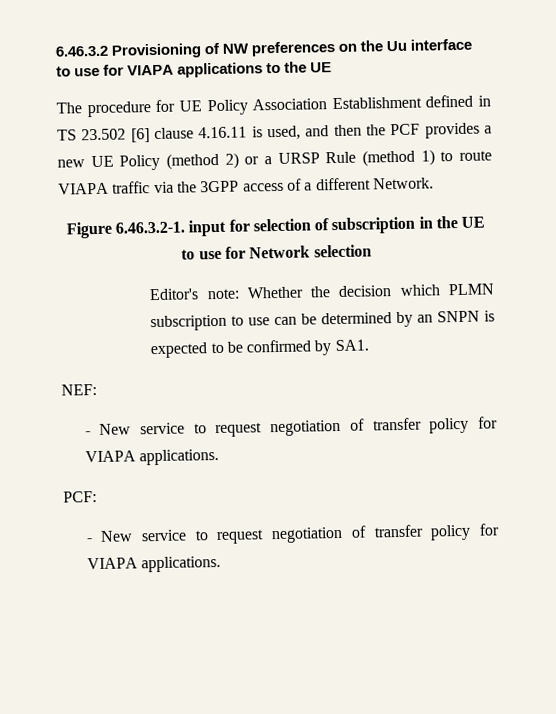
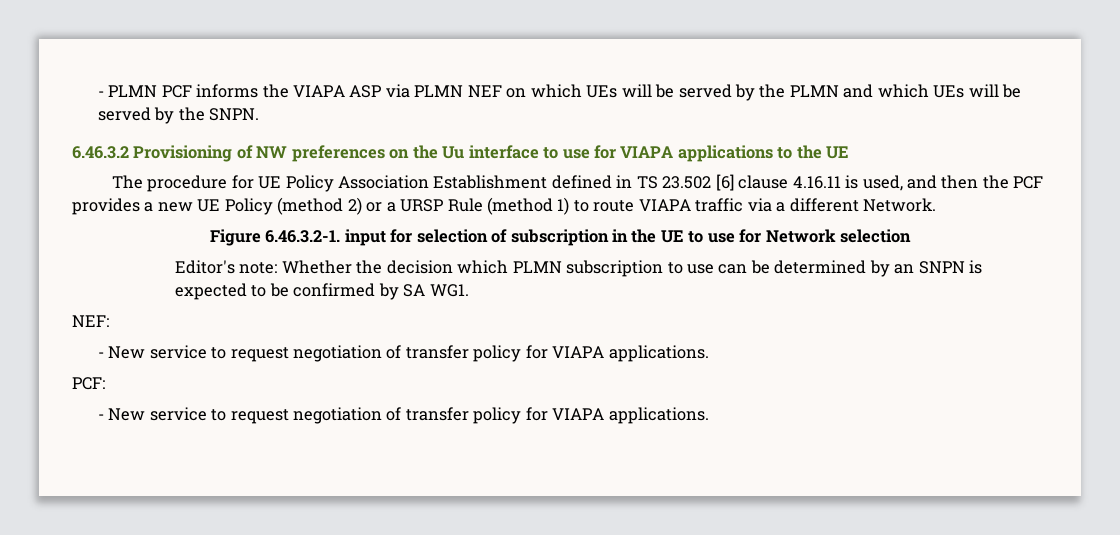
(55, 51) none -> [97,84,1022,101] [97,107,260,124] - PLMN PCF informs the VIAPA ASP via PLMN NEF on which UEs will be served by the PLMN and which UEs will be served by the SNPN. //
[176,178,302,193] the 3GPP access of -> (772, 205) none
[334,339,369,352] SA1. -> [403,284,469,297] SA WG1.

